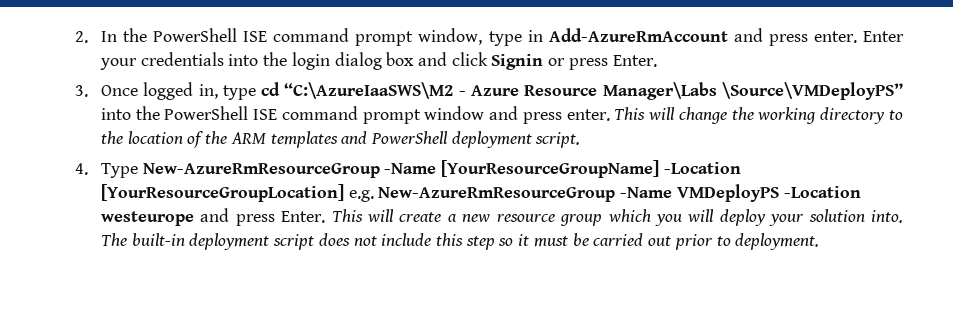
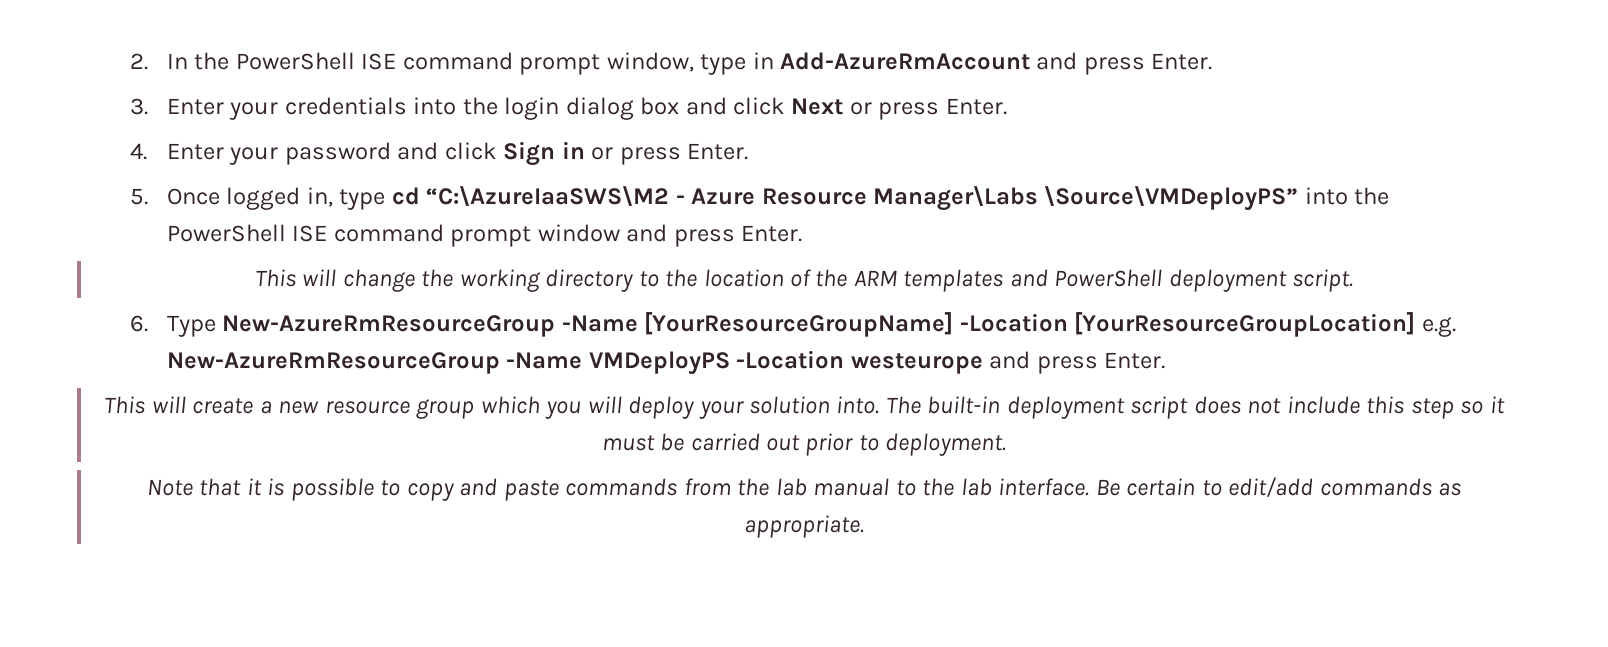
[813,31,857,43] enter. -> [1151,53,1213,70] [130,98,149,115] Enter. // 3.
[491,54,657,70] [75,85,89,97] Signin or press Enter. // 3. -> [791,98,1007,120] [130,141,749,166] [130,188,149,205] Next or press Enter. // 4. Enter your password and click Sign in or press Enter. // 5.
[566,109,610,121] enter. -> [741,225,803,242] Enter. //
[75,163,89,175] 4. -> [130,315,149,332] 6.
(326, 217) none -> (1166, 360) //
(820, 241) none -> [146,477,1462,501] [744,515,864,538] // Note that it is possible to copy and paste commands from the lab manual to the lab interface. Be certain to edit/add commands as appropriate.

